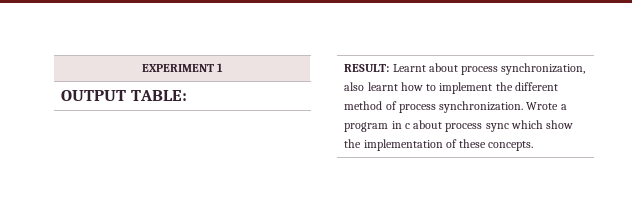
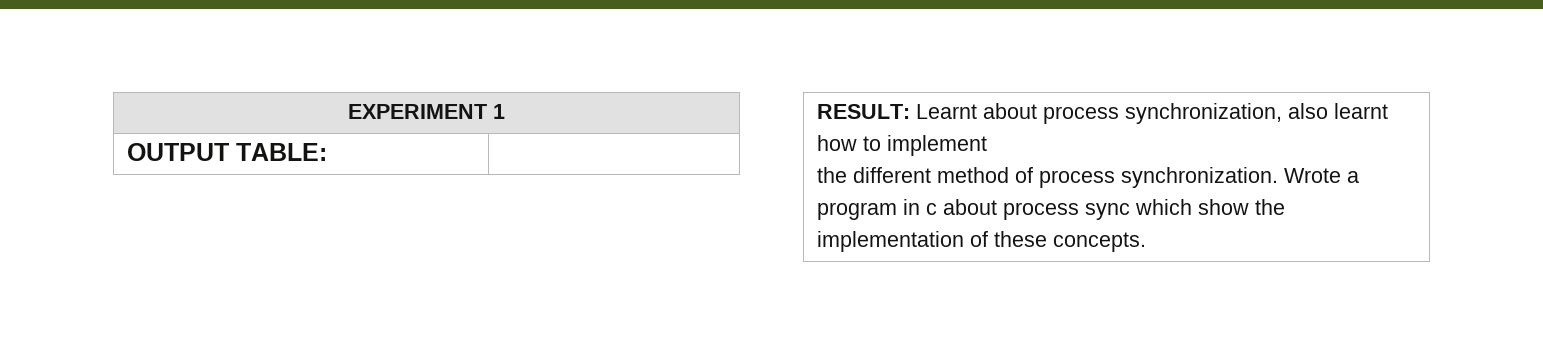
(493, 88) none -> (988, 145) //

